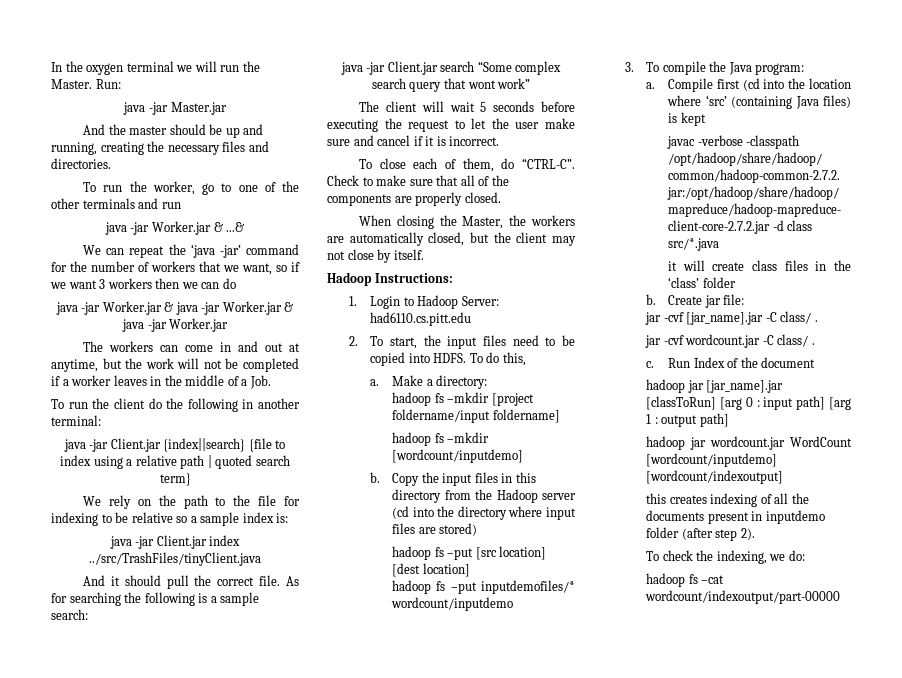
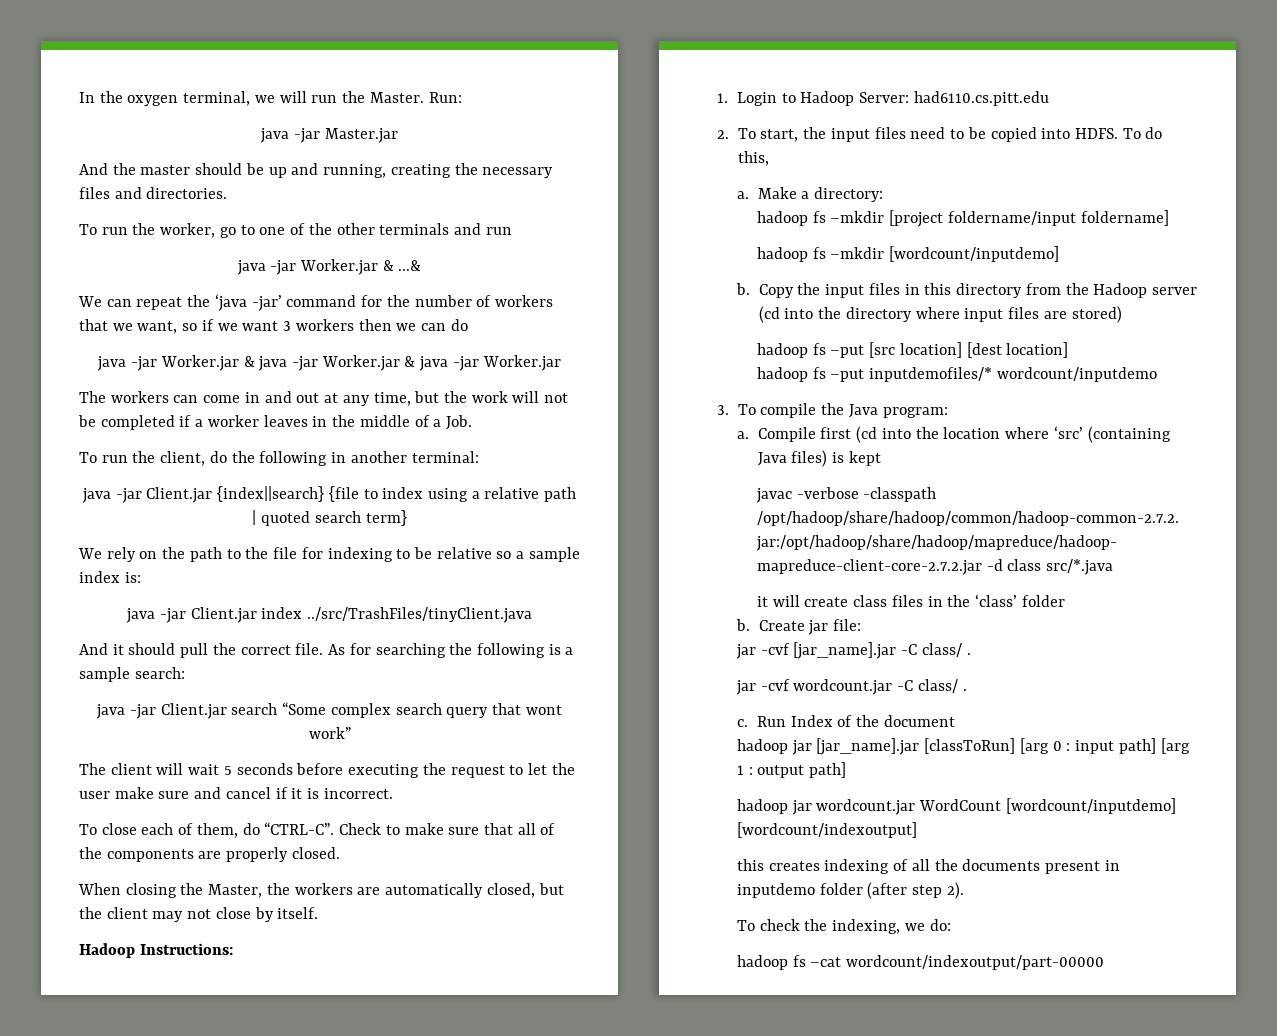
[126,61,174,72] terminal -> [183,91,251,106] terminal,
[51,359,98,372] anytime, -> [342,392,411,406] any time,
[113,398,145,409] client -> [160,451,206,466] client,

